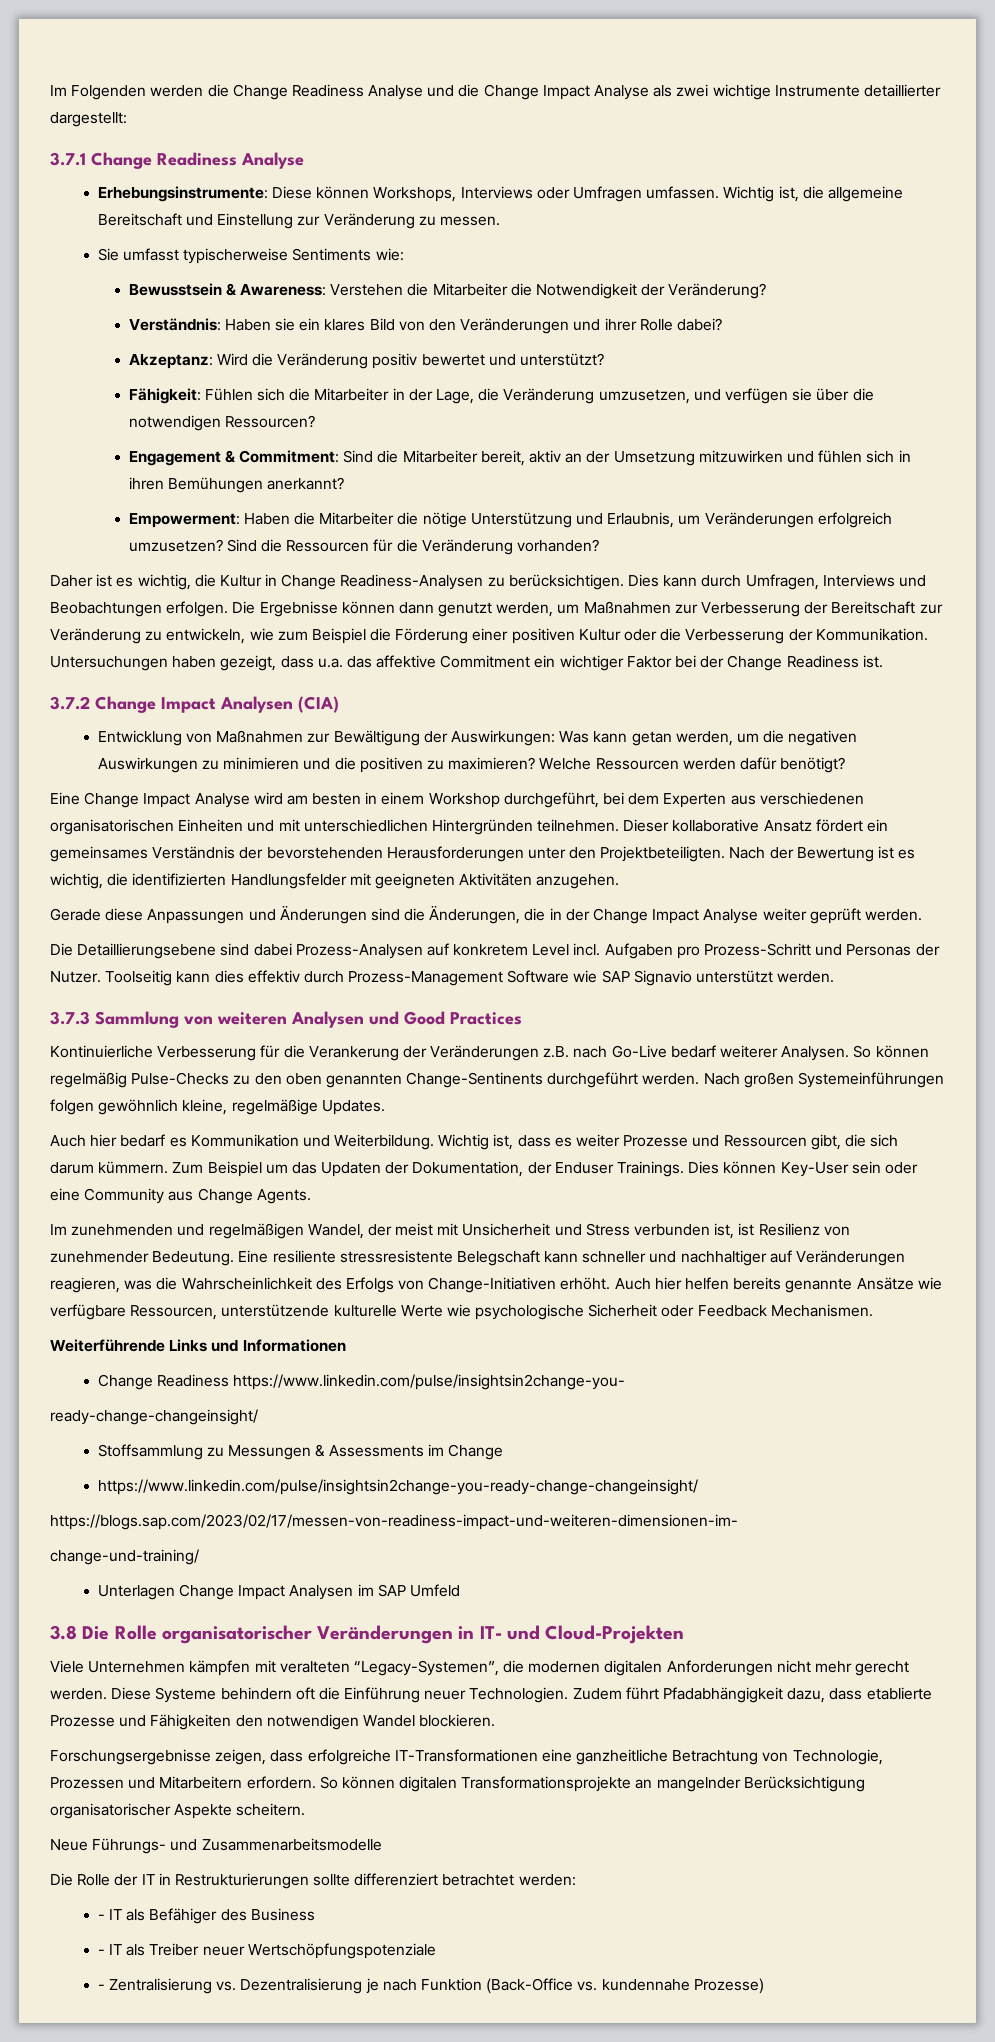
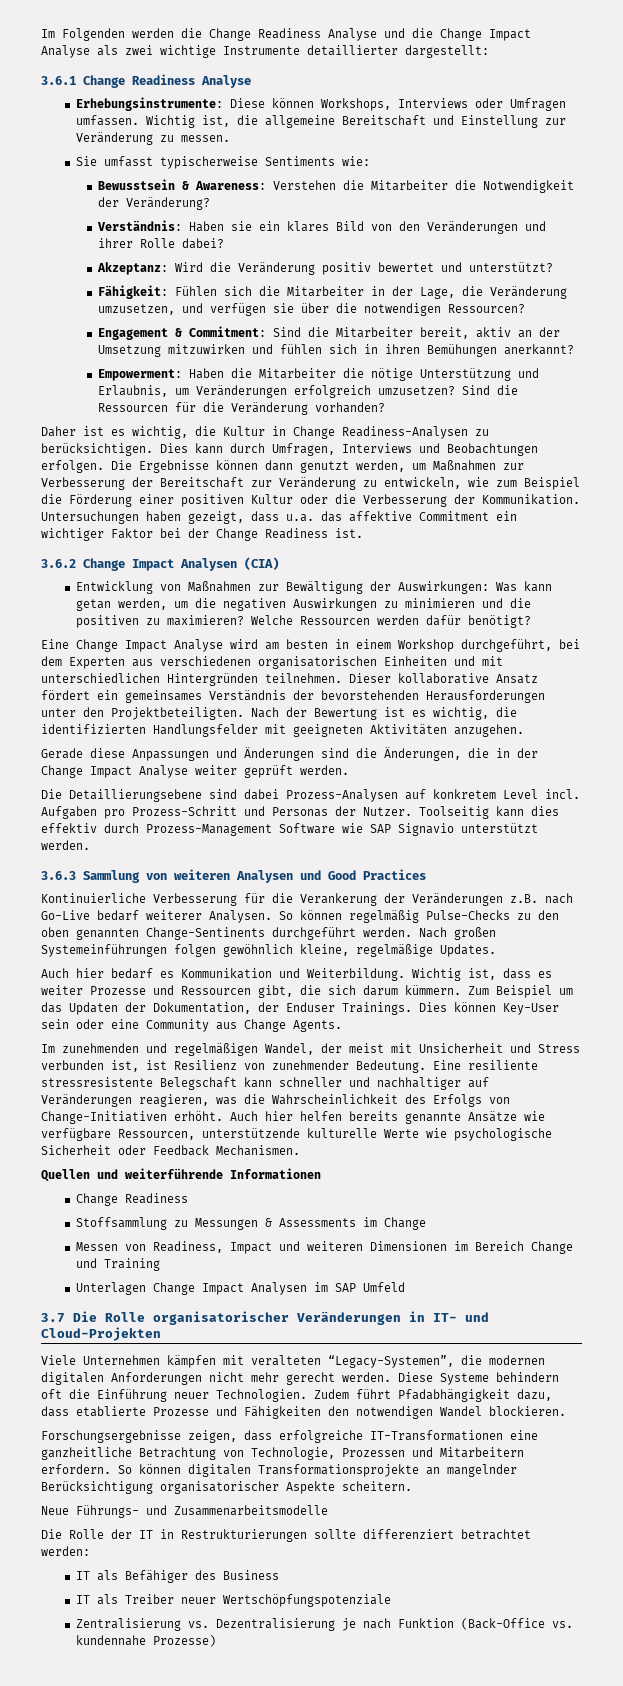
[50,152,86,166] 3.7.1 -> [41,76,76,85] 3.6.1
[50,696,90,710] 3.7.2 -> [41,559,76,568] 3.6.2
[50,1011,90,1025] 3.7.3 -> [41,871,76,880] 3.6.3
[50,1339,239,1352] Weiterführende Links und -> [41,1168,223,1182] Quellen und weiterführende
[233,1374,626,1390] [50,1409,258,1425] https://www.linkedin.com/pulse/insightsin2change-you- // ready-change-changeinsight/ -> (188, 1198) none
[97,1479,698,1495] [50,1514,738,1530] [50,1549,199,1565] https://www.linkedin.com/pulse/insightsin2change-you-ready-change-changeinsight/ // https://blogs.sap.com/2023/02/17/messen-von-readiness-impact-und-weiteren-dimensionen-im- // change-und-training/ -> [75,1241,573,1254] [75,1258,160,1271] Messen von Readiness, Impact und weiteren Dimensionen im Bereich Change und Training
[50,1625,77,1640] 3.8 -> [41,1313,65,1323] 3.7
[97,1914,105,1920] - -> (90, 1551) none
[97,1949,105,1955] - -> (279, 1575) none
[97,1984,105,1990] - -> (391, 1600) none

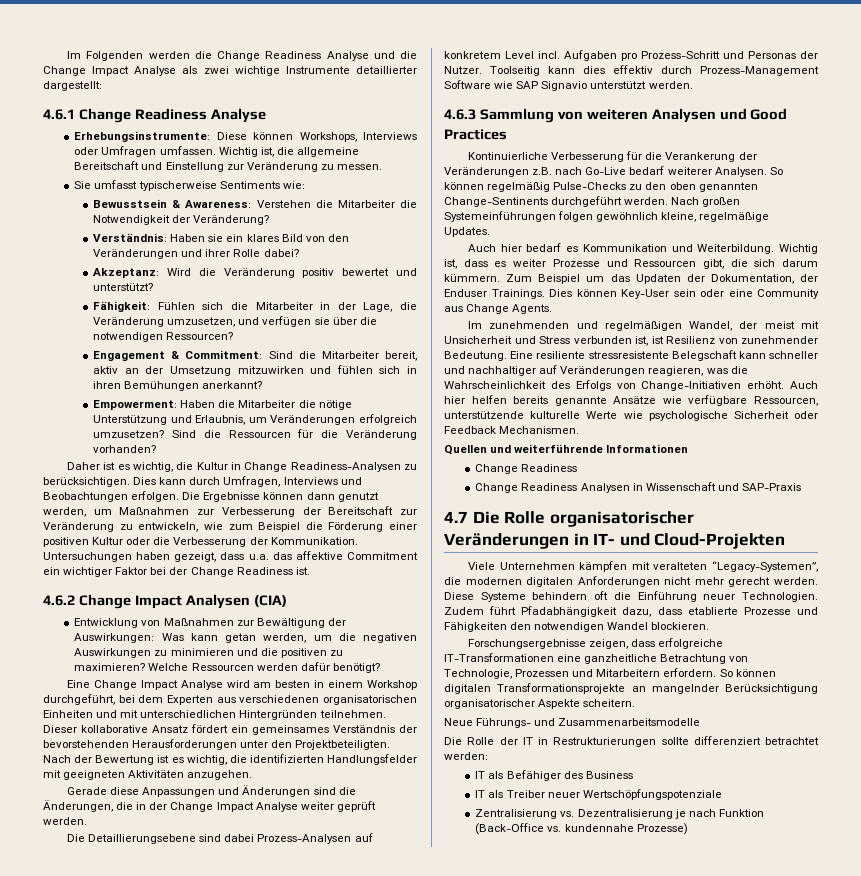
[41,76,76,85] 3.6.1 -> [43,109,75,120] 4.6.1
[41,559,76,568] 3.6.2 -> [43,595,75,606] 4.6.2
[41,871,76,880] 3.6.3 -> [444,109,476,120] 4.6.3
[75,1217,426,1230] [75,1241,573,1254] [75,1258,160,1271] [75,1282,405,1295] [41,1313,65,1323] Stoffsammlung zu Messungen & Assessments im Change // Messen von Readiness, Impact und weiteren Dimensionen im Bereich Change und Training // Unterlagen Change Impact Analysen im SAP Umfeld // 3.7 -> [475,482,801,493] [444,511,468,523] Change Readiness Analysen in Wissenschaft und SAP-Praxis // 4.7

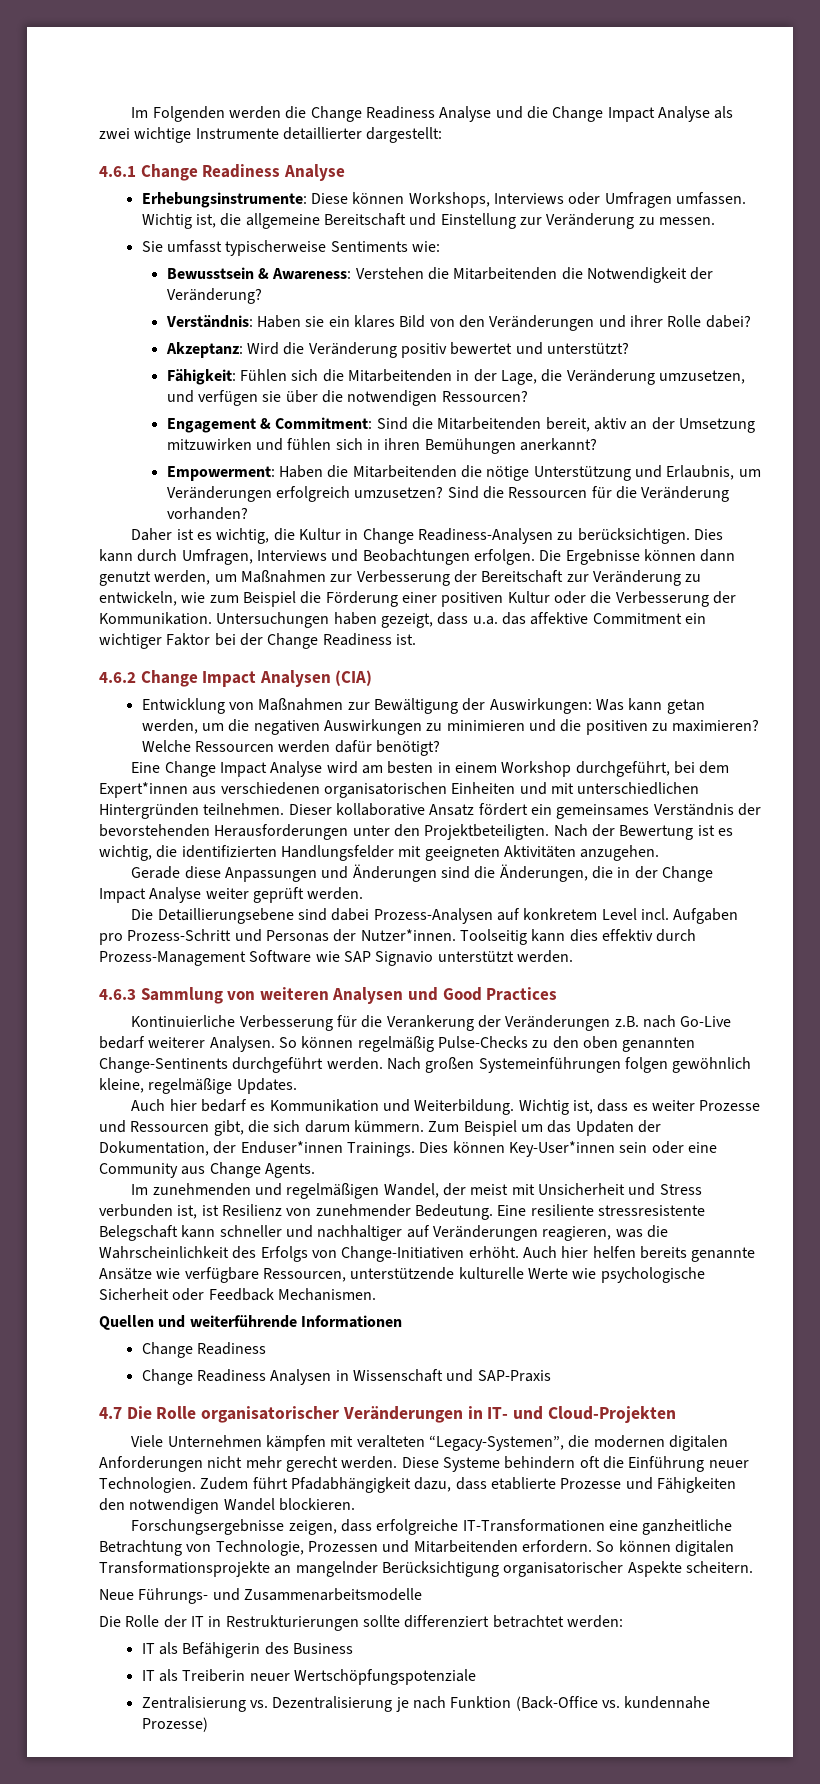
[337,200,395,208] Mitarbeiter -> [453,267,558,280] Mitarbeitenden
[255,302,313,310] Mitarbeiter -> [347,369,452,382] Mitarbeitenden
[321,351,379,359] Mitarbeiter -> [437,417,542,430] Mitarbeitenden
[238,400,296,408] Mitarbeiter -> [352,465,457,478] Mitarbeitenden
[167,695,213,705] Experten -> [99,782,188,798] Expert*innen
[444,66,482,74] Nutzer. -> [360,929,456,941] Nutzer*innen.
[444,289,487,297] Enduser -> [240,1141,343,1154] Enduser*innen
[621,289,669,299] Key-User -> [508,1141,615,1157] Key-User*innen
[596,669,661,677] Mitarbeitern -> [413,1540,518,1553] Mitarbeitenden
[506,770,561,781] Befähiger -> [182,1642,261,1658] Befähigerin
[506,790,545,798] Treiber -> [182,1669,246,1682] Treiberin

